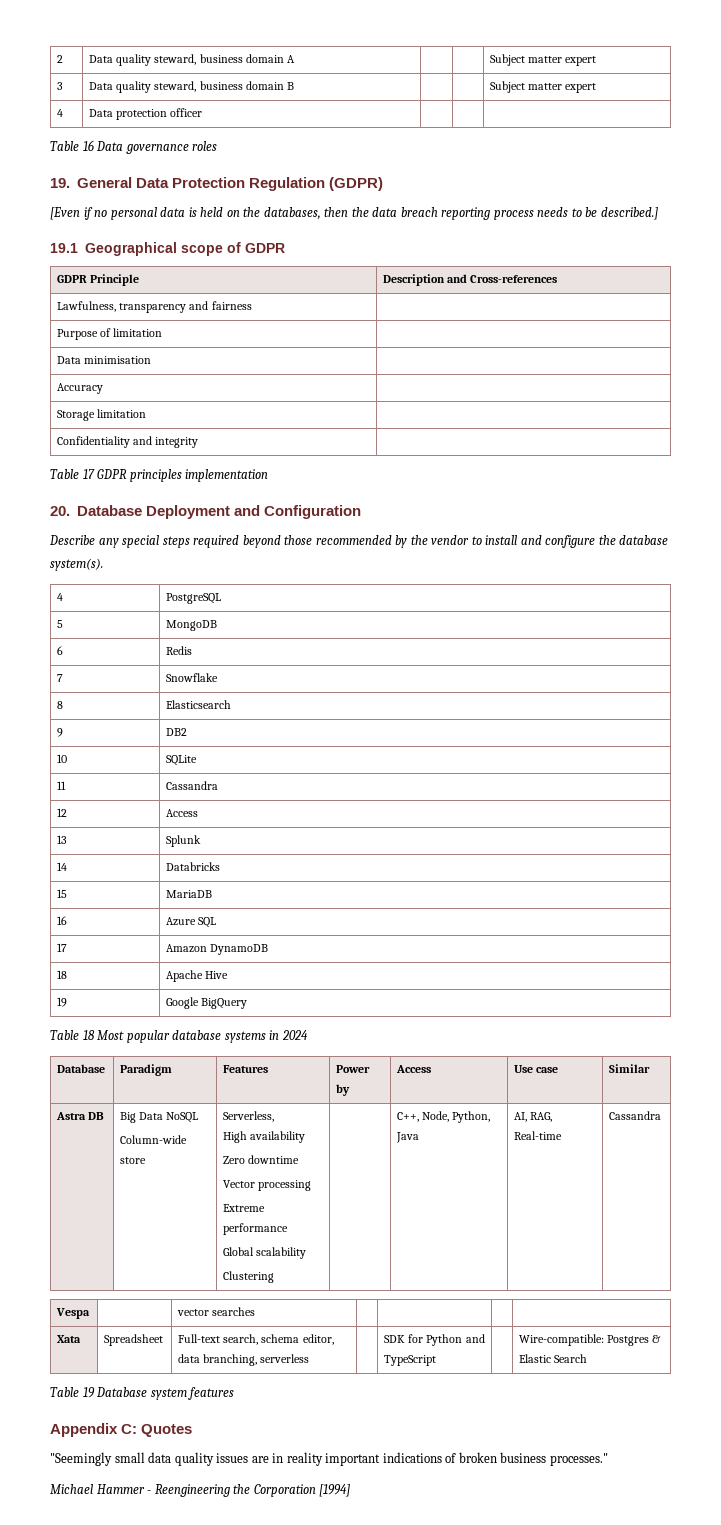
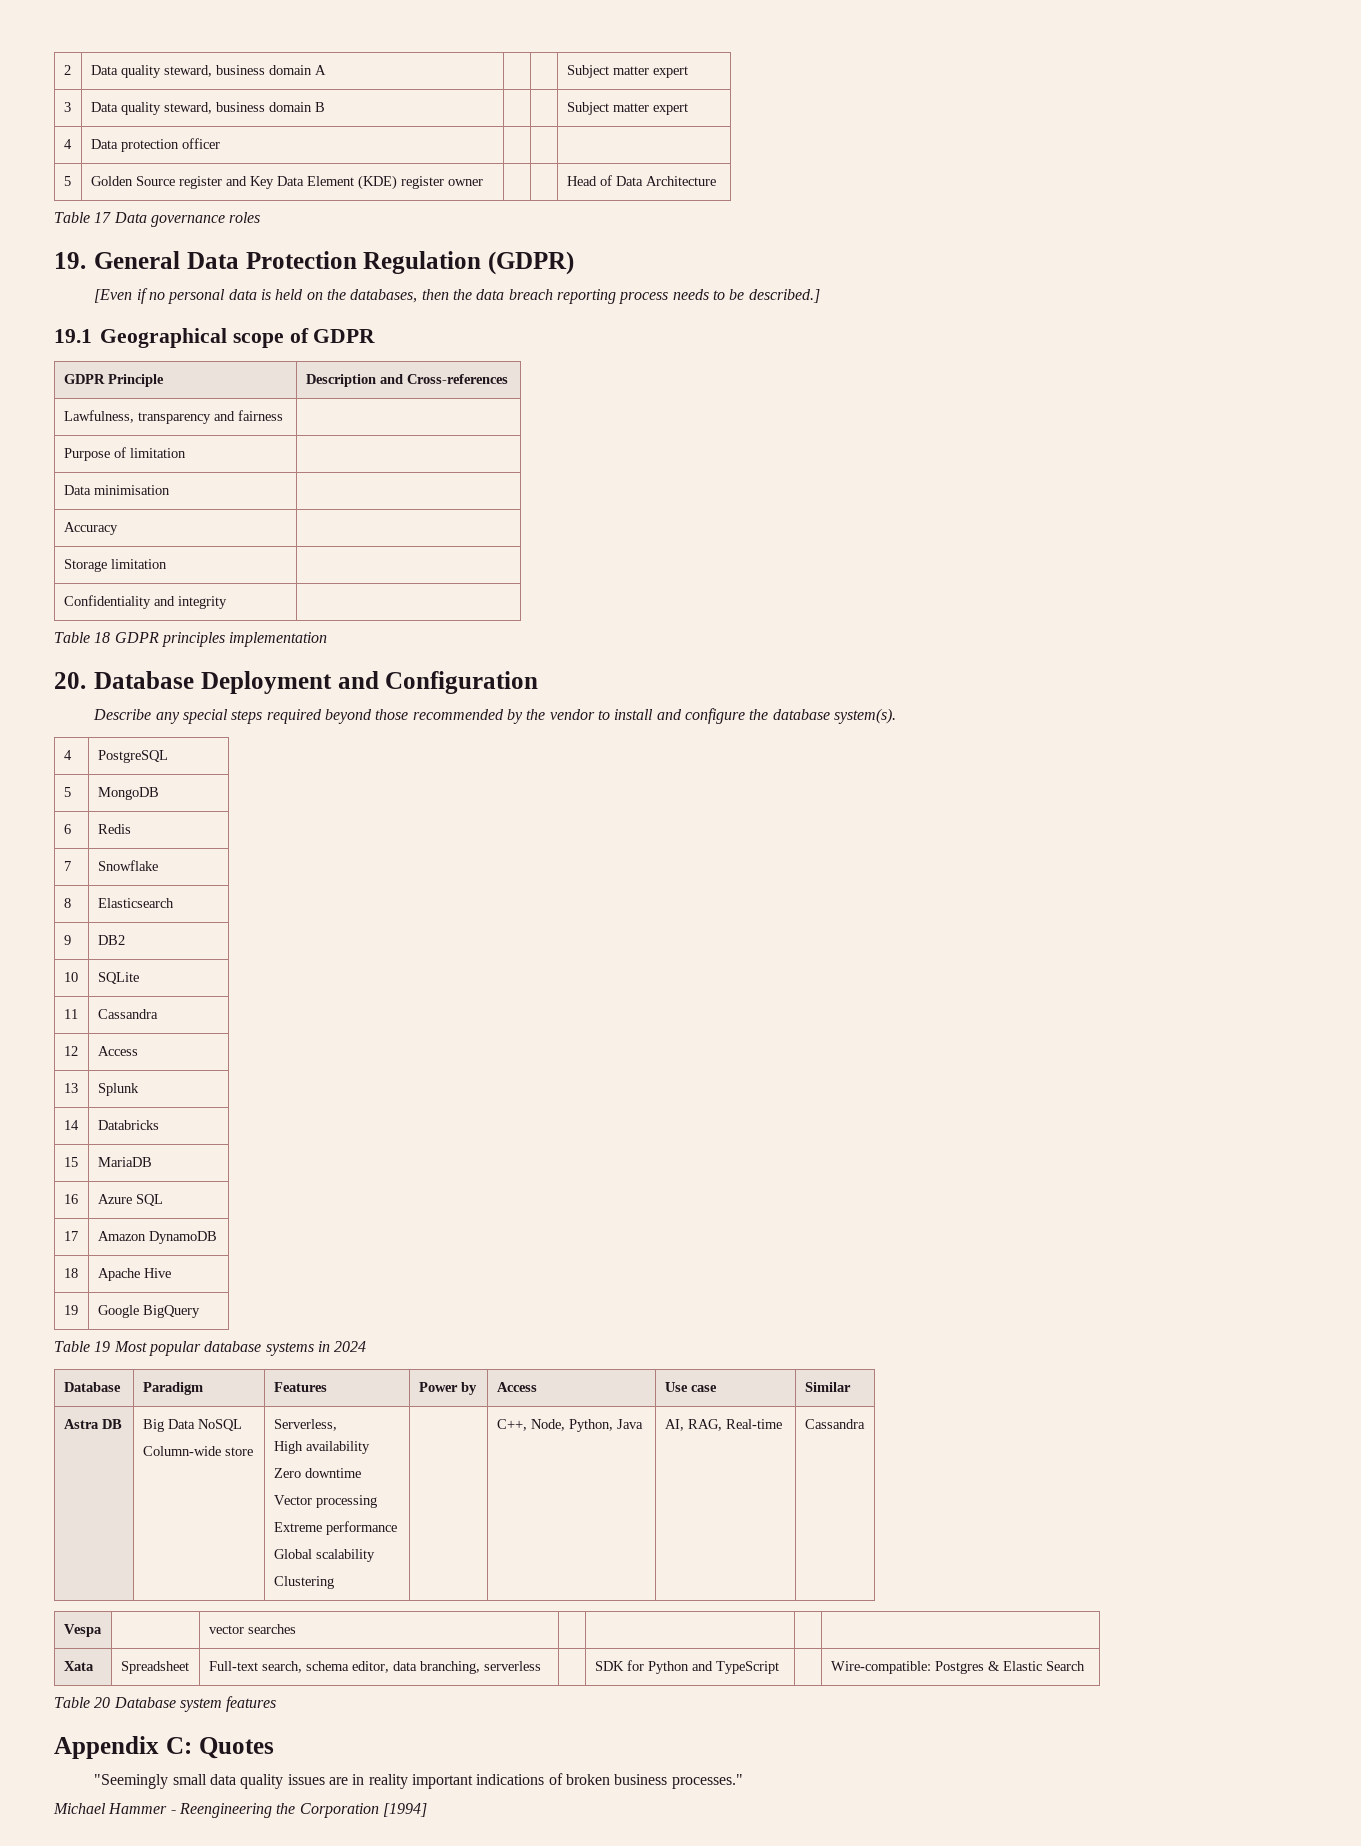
[50,140,94,151] // Table 16 -> [63,176,71,186] [90,175,483,190] [566,175,716,186] [54,212,112,223] // 5 | Golden Source register and Key Data Element (KDE) register owner | | | Head of Data Architecture // Table 17
[82,469,95,479] 17 -> [94,632,111,643] 18
[82,1030,95,1040] 18 -> [94,1341,111,1352] 19
[82,1387,95,1398] 19 -> [94,1697,111,1708] 20

